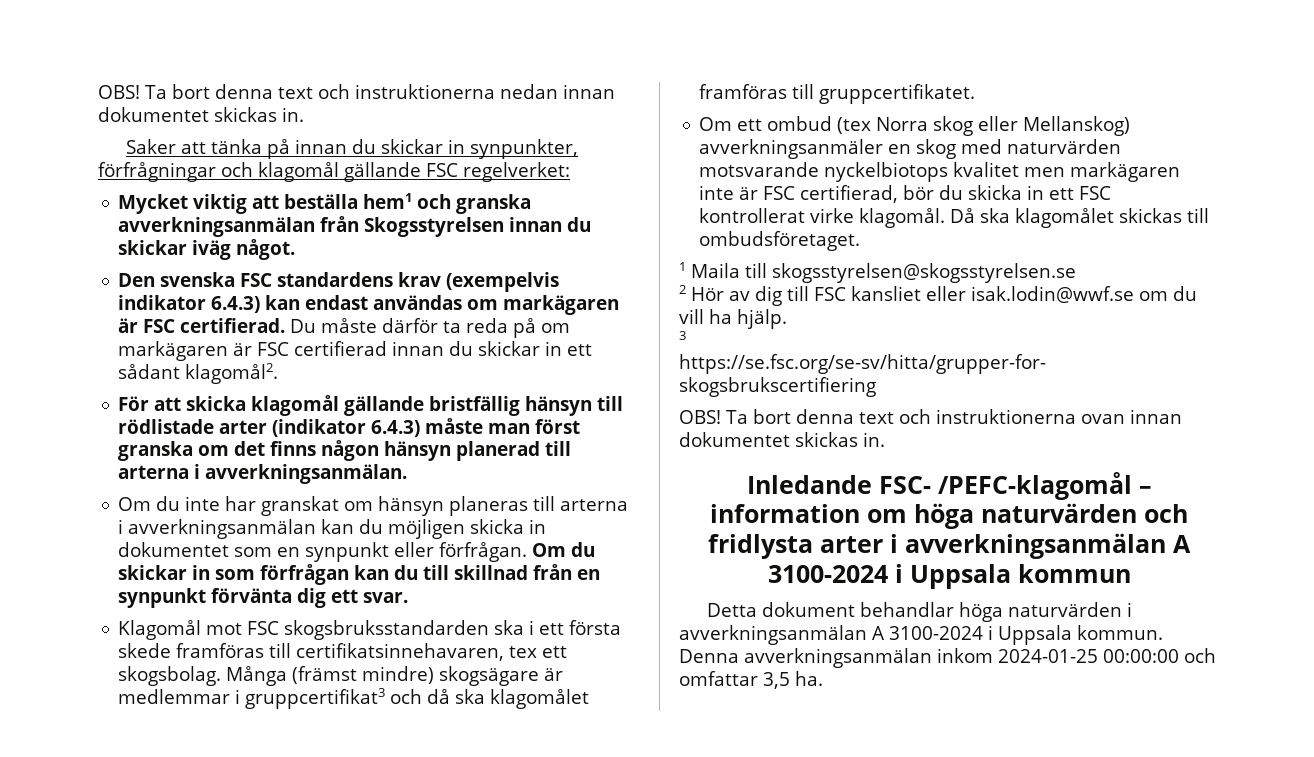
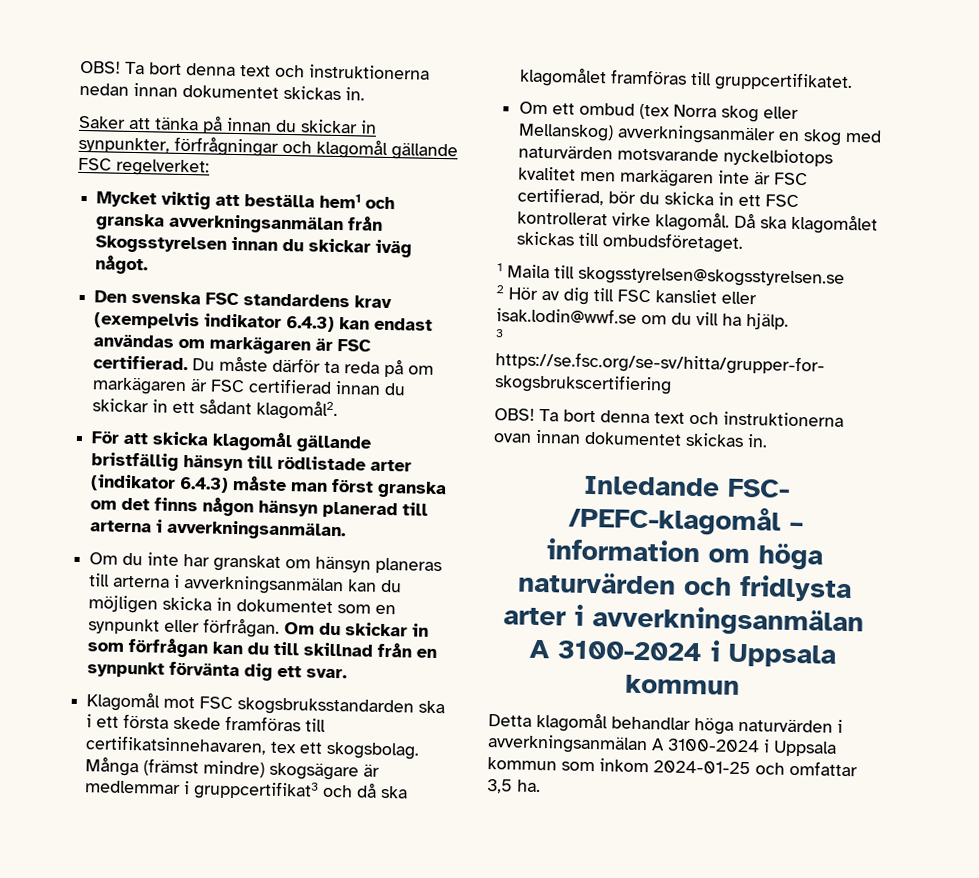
[762,602,856,617] dokument -> [536,711,608,733] klagomål
[1077,625,1163,640] [679,648,932,668] kommun. Denna avverkningsanmälan -> [487,757,595,772] kommun som
[1103,649,1179,663] 00:00:00 -> (751, 767) none

